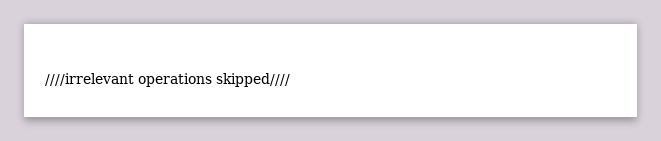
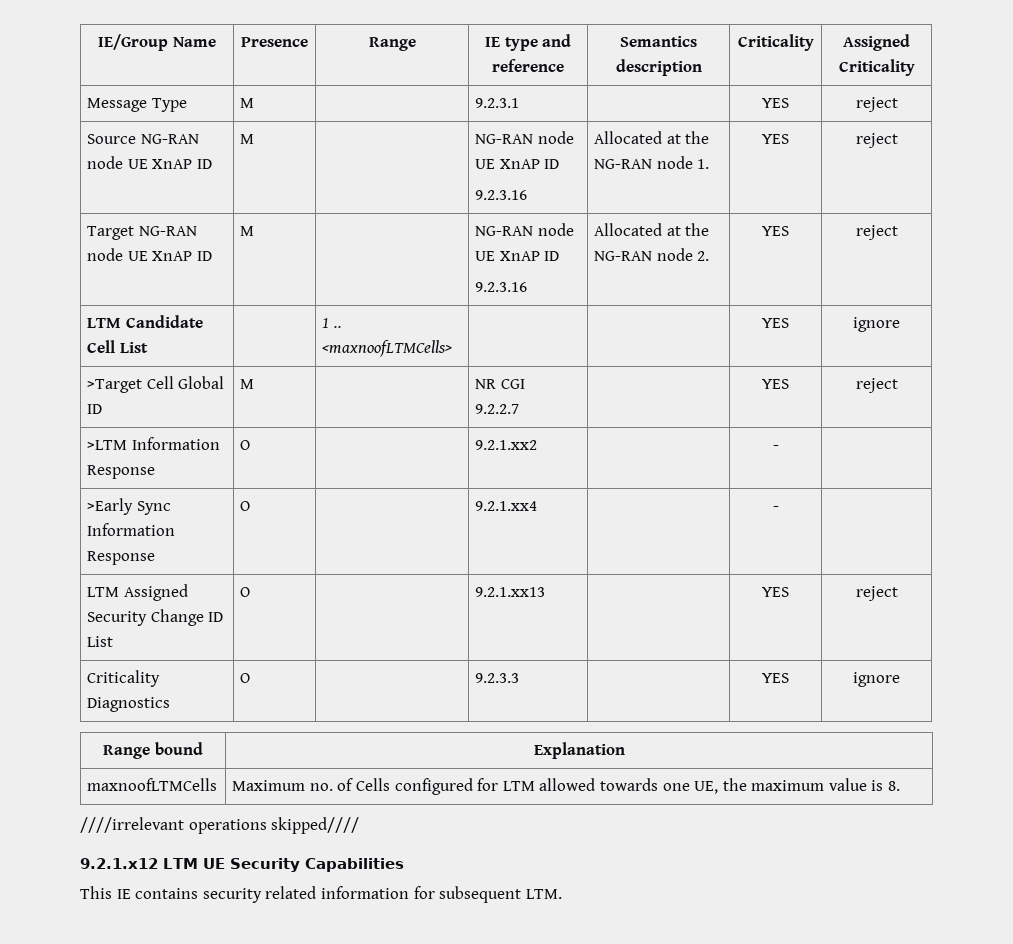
[45,73,290,87] ////irrelevant operations skipped//// -> [98,34,216,51] [241,37,308,47] [368,37,416,51] [484,34,572,51] [492,59,564,72] [620,36,697,47] [615,59,702,76] [737,34,814,51] [843,34,910,51] [838,59,915,76] [87,98,187,112] [240,98,255,108] [475,98,520,108] [762,98,789,108] [855,97,898,112] [87,134,199,144] [87,156,212,169] [240,134,255,144] [475,131,574,144] [475,159,560,169] [475,190,528,200] [594,131,710,144] [594,156,710,169] [762,134,789,144] [855,133,898,148] [87,226,197,240] [87,248,212,261] [240,226,255,236] [475,223,574,236] [475,251,560,261] [475,282,528,292] [594,223,710,236] [594,248,710,261] [762,226,789,236] [855,225,898,240] [87,315,203,328] [87,340,148,353] [322,318,342,328] [322,340,453,357] [762,318,789,328] [853,317,900,332] [87,376,225,393] [87,404,103,414] [240,379,255,389] [475,379,525,389] [475,404,520,414] [762,379,789,389] [855,378,898,393] [87,437,220,450] [87,465,156,479] [240,440,251,450] [475,440,538,450] [772,445,779,450] [87,498,171,515] [87,523,176,536] [87,551,156,565] [240,501,251,511] [475,501,538,511] [772,506,779,511] [87,584,188,601] [87,609,224,626] [87,636,114,647] [240,587,251,597] [475,587,546,597] [762,587,789,597] [855,586,898,601] [87,670,161,687] [87,697,171,712] [240,673,251,683] [475,673,520,683] [762,673,789,683] [853,672,900,687] [103,742,203,759] [533,742,625,759] [87,778,218,791] [232,778,901,795] [80,817,360,834] [80,858,404,872] [80,886,562,903] IE/Group Name | Presence | Range | IE type and reference | Semantics description | Criticality | Assigned Criticality // Message Type | M | | 9.2.3.1 | | YES | reject // Source NG-RAN node UE XnAP ID | M | | NG-RAN node UE XnAP ID // 9.2.3.16 | Allocated at the NG-RAN node 1. | YES | reject // Target NG-RAN node UE XnAP ID | M | | NG-RAN node UE XnAP ID // 9.2.3.16 | Allocated at the NG-RAN node 2. | YES | reject // LTM Candidate Cell List | | 1 .. <maxnoofLTMCells> | | | YES | ignore // >Target Cell Global ID | M | | NR CGI // 9.2.2.7 | | YES | reject // >LTM Information Response | O | | 9.2.1.xx2 | | - | // >Early Sync Information Response | O | | 9.2.1.xx4 | | - | // LTM Assigned Security Change ID List | O | | 9.2.1.xx13 | | YES | reject // Criticality Diagnostics | O | | 9.2.3.3 | | YES | ignore // Range bound | Explanation // maxnoofLTMCells | Maximum no. of Cells configured for LTM allowed towards one UE, the maximum value is 8. // ////irrelevant operations skipped//// // 9.2.1.x12 LTM UE Security Capabilities // This IE contains security related information for subsequent LTM.

